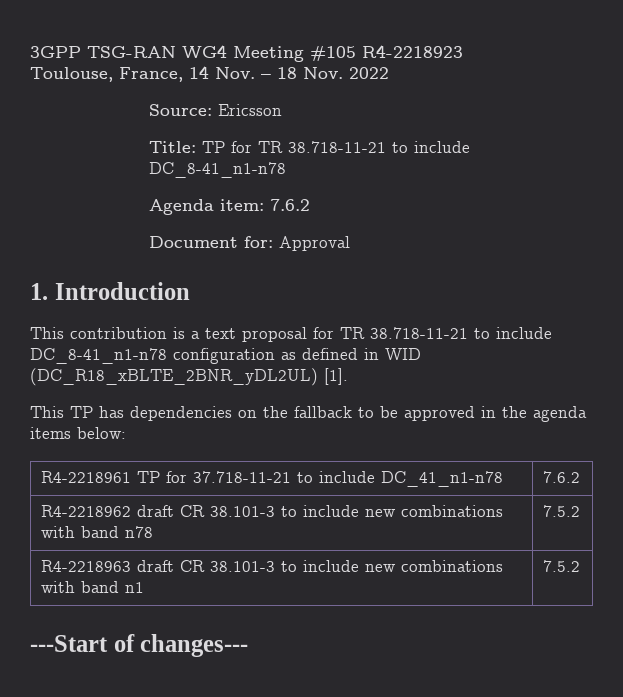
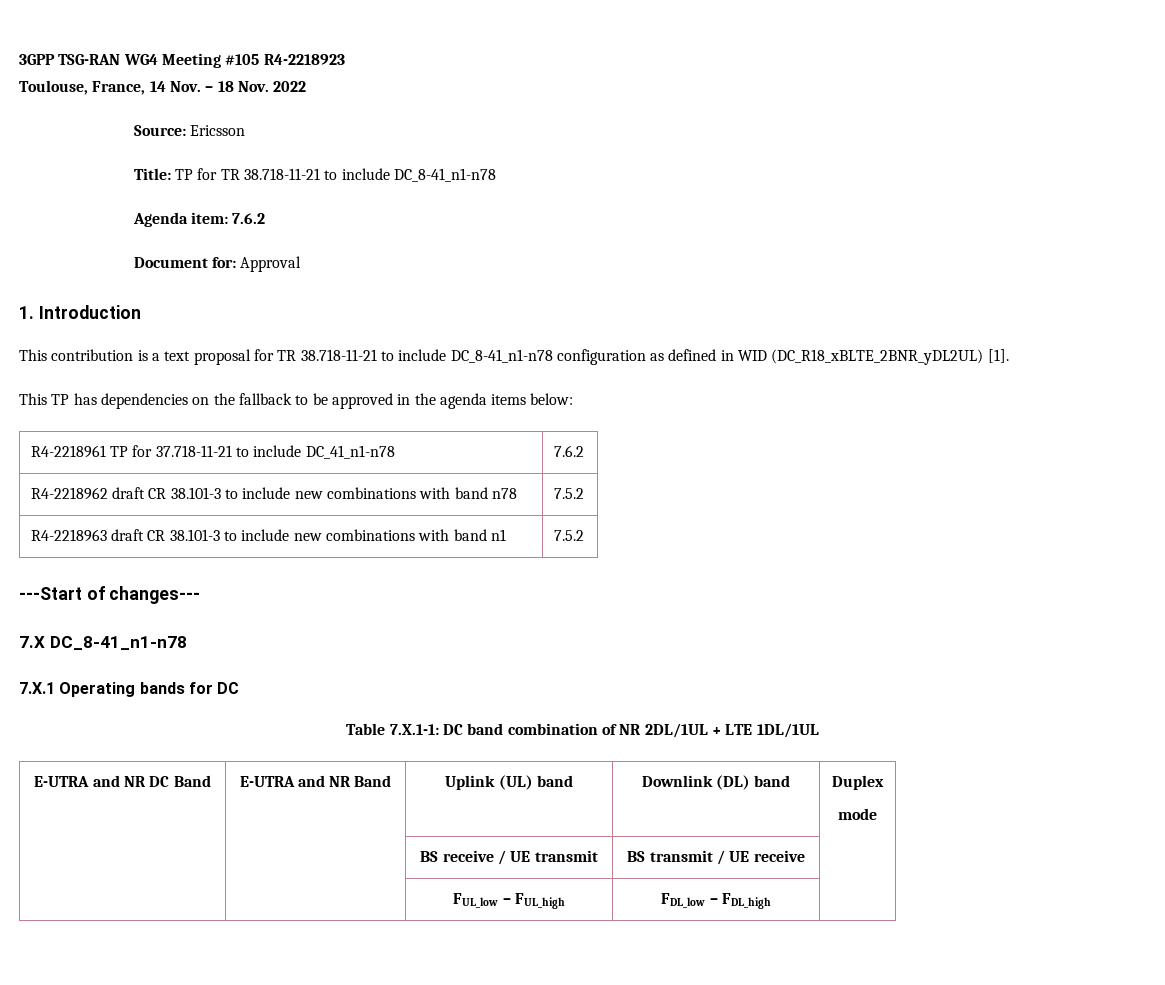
(249, 645) none -> [19,636,187,650] [19,682,240,697] [346,723,819,738] [34,775,211,787] [239,775,392,787] [445,775,573,790] [641,775,791,790] [832,775,884,790] [838,808,877,820] [420,850,598,865] [627,850,805,865] [453,893,565,909] [661,893,771,909] // 7.X DC_8-41_n1-n78 // 7.X.1 Operating bands for DC // Table 7.X.1-1: DC band combination of NR 2DL/1UL + LTE 1DL/1UL // E-UTRA and NR DC Band | E-UTRA and NR Band | Uplink (UL) band | Downlink (DL) band | Duplex // mode // | | BS receive / UE transmit | BS transmit / UE receive | // | | FUL_low – FUL_high | FDL_low – FDL_high |

